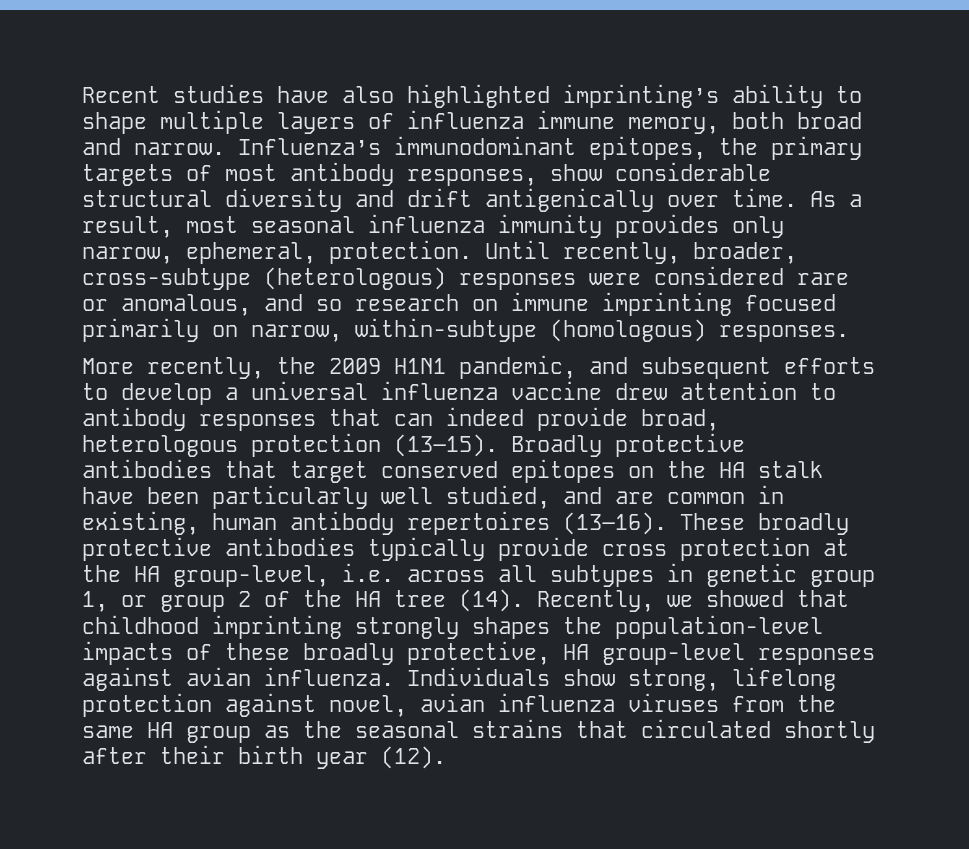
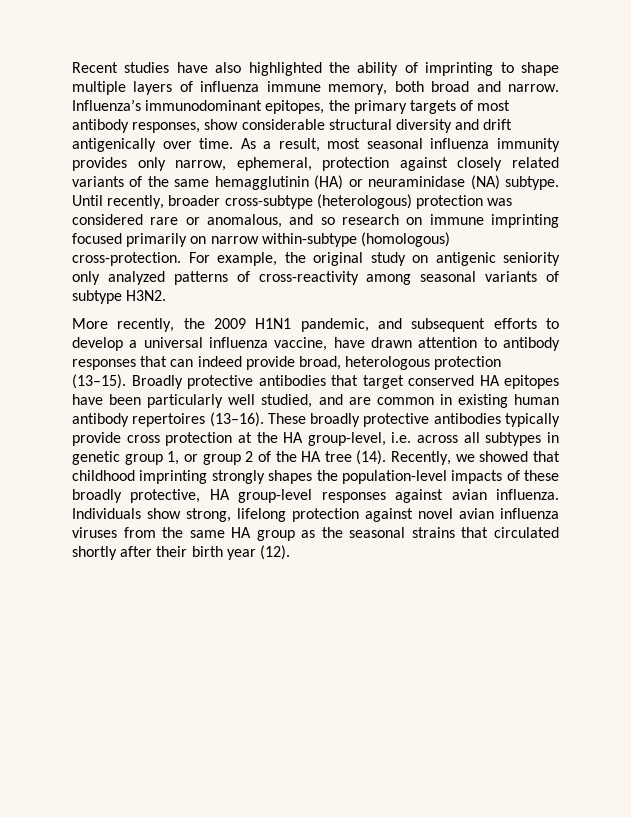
[563,84,823,108] imprinting’s ability -> [329,62,494,76] the ability of imprinting
[329,240,472,264] protection. -> [322,157,559,171] [72,175,559,190] protection against closely related variants of the same hemagglutinin (HA) or neuraminidase (NA) subtype.
[693,242,797,264] broader, -> [168,195,221,206] broader
[459,273,641,290] responses were -> [415,195,513,209] protection was
[251,324,342,342] narrow, -> [210,236,259,244] narrow
[719,325,849,342] responses. -> [72,252,560,266] [72,271,559,285] [72,290,167,304] cross-protection. For example, the original study on antigenic seniority only analyzed patterns of cross-reactivity among seasonal variants of subtype H3N2.
[511,381,667,400] vaccine drew -> [274,337,412,351] vaccine, have drawn
[511,459,823,483] epitopes on the HA stalk -> [479,375,559,389] HA epitopes
[82,511,199,535] existing, -> [457,394,508,408] existing
[329,695,407,717] novel, -> [418,508,453,519] novel

